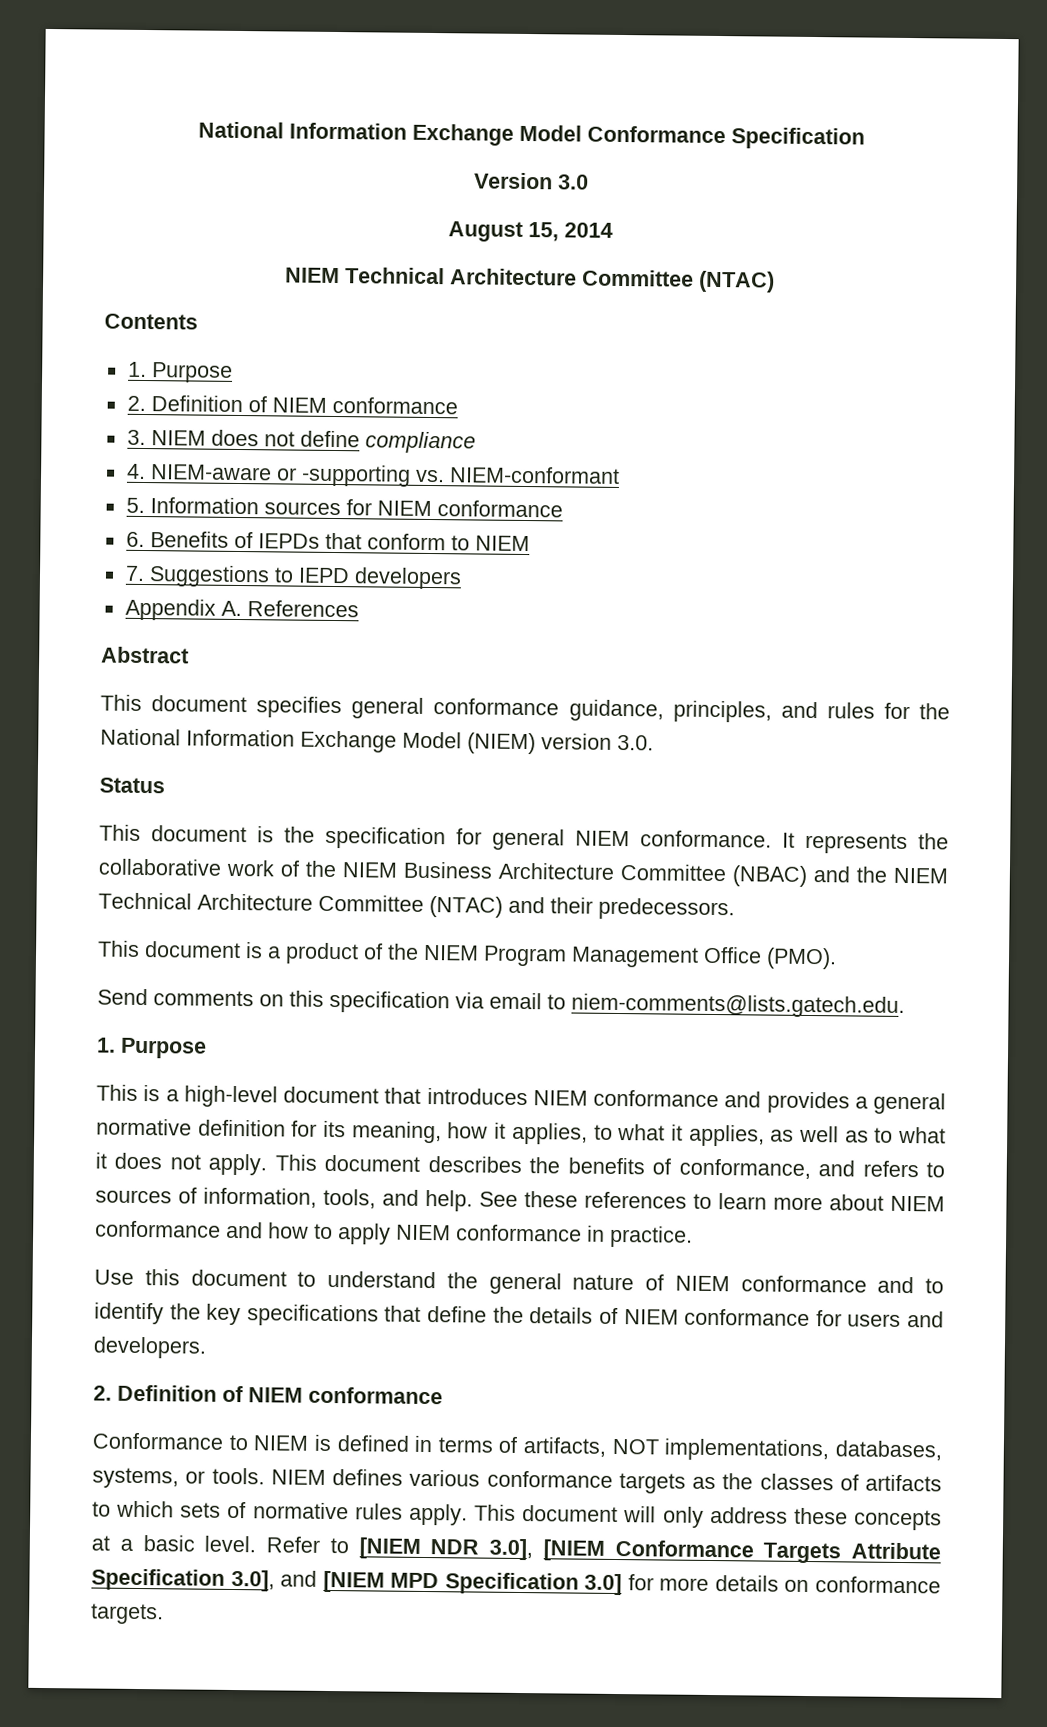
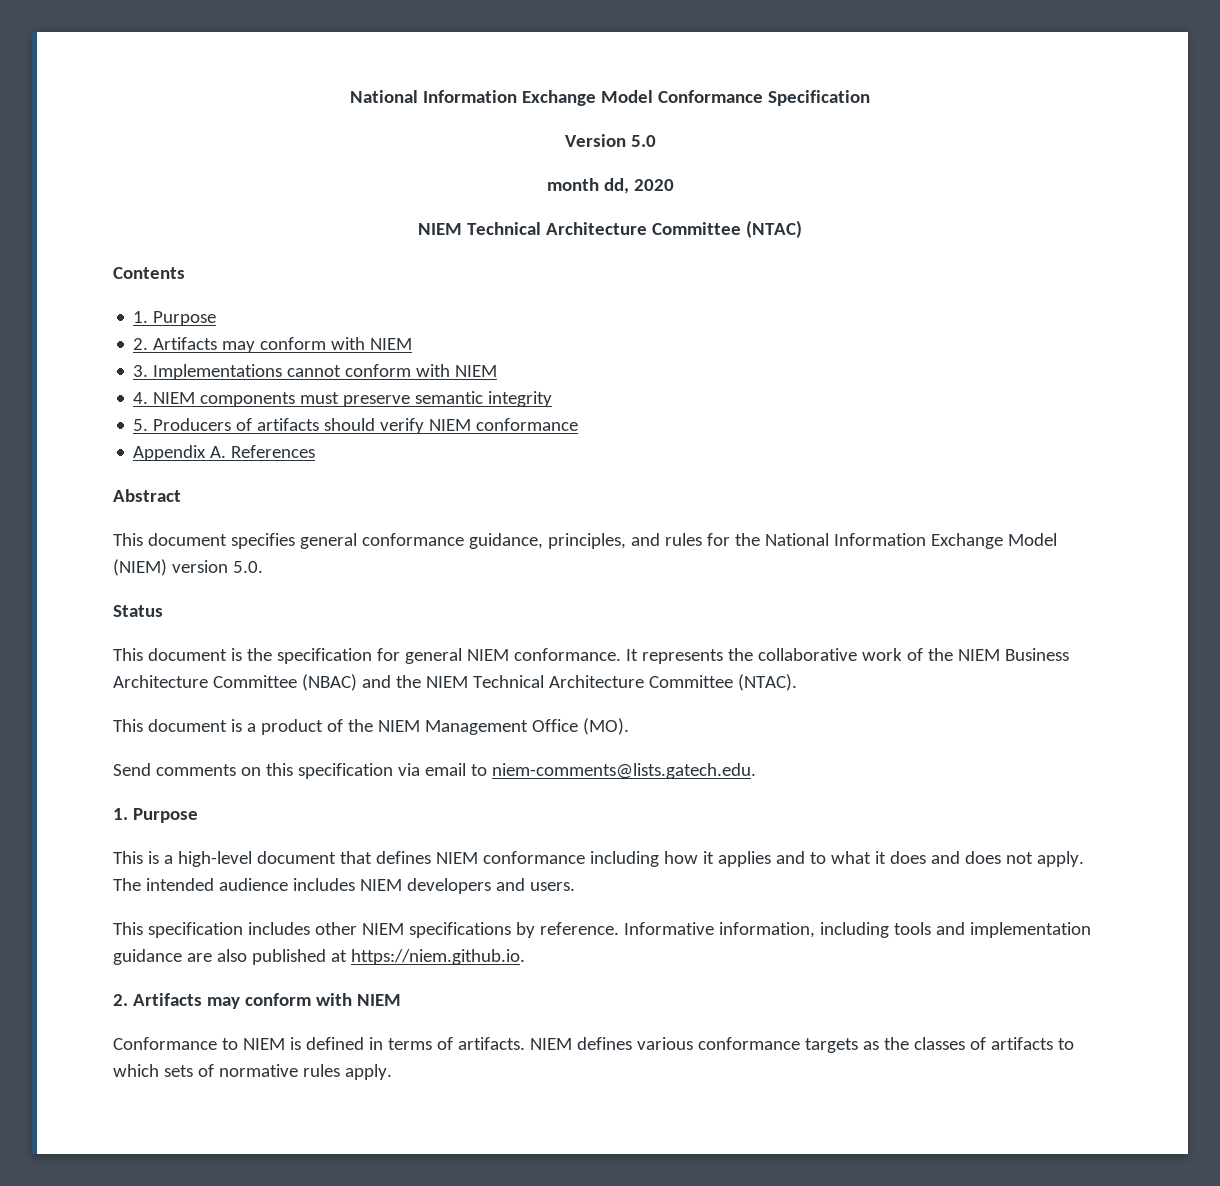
[557,174,589,190] [447,221,613,242] 3.0 // August 15, 2014 -> [630,135,656,147] [546,178,674,194] 5.0 // month dd, 2020
[150,395,458,415] [126,429,476,454] [126,463,620,487] [125,497,563,518] [125,531,530,552] [124,565,462,590] Definition of NIEM conformance // 3. NIEM does not define compliance // 4. NIEM-aware or -supporting vs. NIEM-conformant // 5. Information sources for NIEM conformance // 6. Benefits of IEPDs that conform to NIEM // 7. Suggestions to IEPD developers -> [153,337,413,353] [133,364,498,380] [133,391,553,407] [133,418,579,434] Artifacts may conform with NIEM // 3. Implementations cannot conform with NIEM // 4. NIEM components must preserve semantic integrity // 5. Producers of artifacts should verify NIEM conformance
[617,734,654,751] 3.0. -> [232,561,263,573] 5.0.
[429,896,735,921] (NTAC) and their predecessors. -> [737,674,797,691] (NTAC).
[483,945,567,967] Program -> (420, 726) none
[766,947,837,970] (PMO). -> [582,718,629,735] (MO).
[426,1087,946,1115] [96,1118,946,1147] [95,1152,945,1180] [95,1187,945,1212] [95,1220,693,1248] [94,1269,944,1295] [94,1302,945,1328] [93,1336,207,1359] [93,1384,443,1405] introduces NIEM conformance and provides a general normative definition for its meaning, how it applies, to what it applies, as well as to what it does not apply. This document describes the benefits of conformance, and refers to sources of information, tools, and help. See these references to learn more about NIEM conformance and how to apply NIEM conformance in practice. // Use this document to understand the general nature of NIEM conformance and to identify the key specifications that define the details of NIEM conformance for users and developers. // 2. Definition of NIEM conformance -> [375,851,1084,867] [113,878,575,894] [113,922,1091,938] [113,949,525,965] [113,993,401,1009] defines NIEM conformance including how it applies and to what it does and does not apply. The intended audience includes NIEM developers and users. // This specification includes other NIEM specifications by reference. Informative information, including tools and implementation guidance are also published at https://niem.github.io. // 2. Artifacts may conform with NIEM
[523,1437,942,1462] [92,1467,265,1489] artifacts, NOT implementations, databases, systems, or tools. -> [457,1037,525,1050] artifacts.
[474,1504,943,1531] [91,1535,941,1564] [91,1568,941,1596] [91,1603,164,1625] This document will only address these concepts at a basic level. Refer to [NIEM NDR 3.0], [NIEM Conformance Targets Attribute Specification 3.0], and [NIEM MPD Specification 3.0] for more details on conformance targets. -> (392, 1072) none

